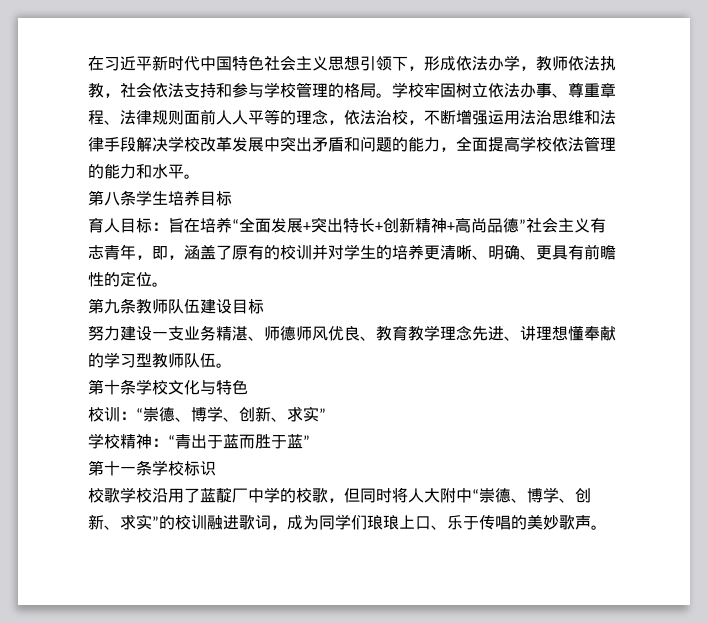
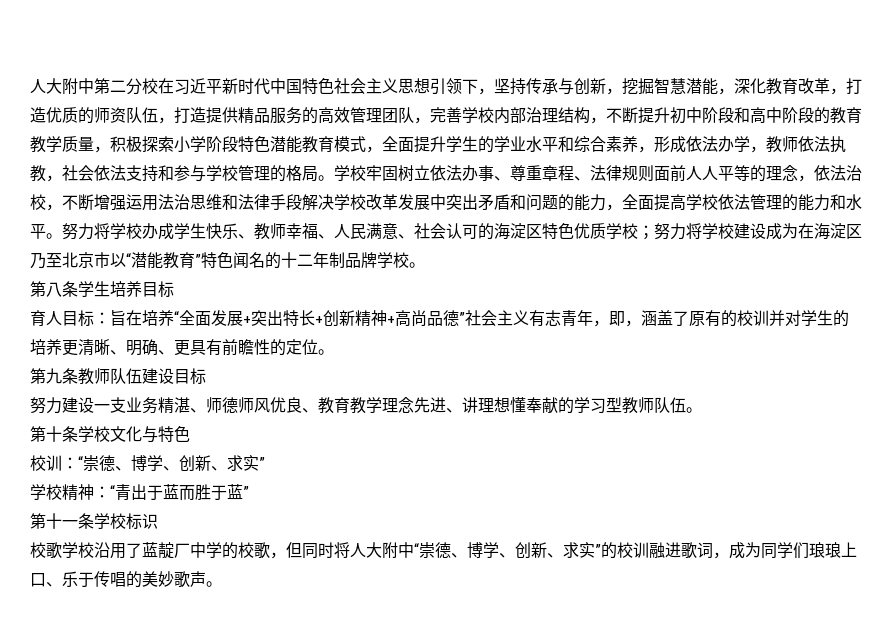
(88, 63) none -> [30,78,158,95] 人大附中第二分校
(424, 68) none -> [494,78,862,95] [30,107,862,124] [30,136,654,153] 坚持传承与创新，挖掘智慧潜能，深化教育改革，打造优质的师资队伍，打造提供精品服务的高效管理团队，完善学校内部治理结构，不断提升初中阶段和高中阶段的教育教学质量，积极探索小学阶段特色潜能教育模式，全面提升学生的学业水平和综合素养，
(200, 176) none -> [62,223,862,240] [30,252,425,269] 努力将学校办成学生快乐、教师幸福、人民满意、社会认可的海淀区特色优质学校；努力将学校建设成为在海淀区乃至北京市以“潜能教育”特色闻名的十二年制品牌学校。

